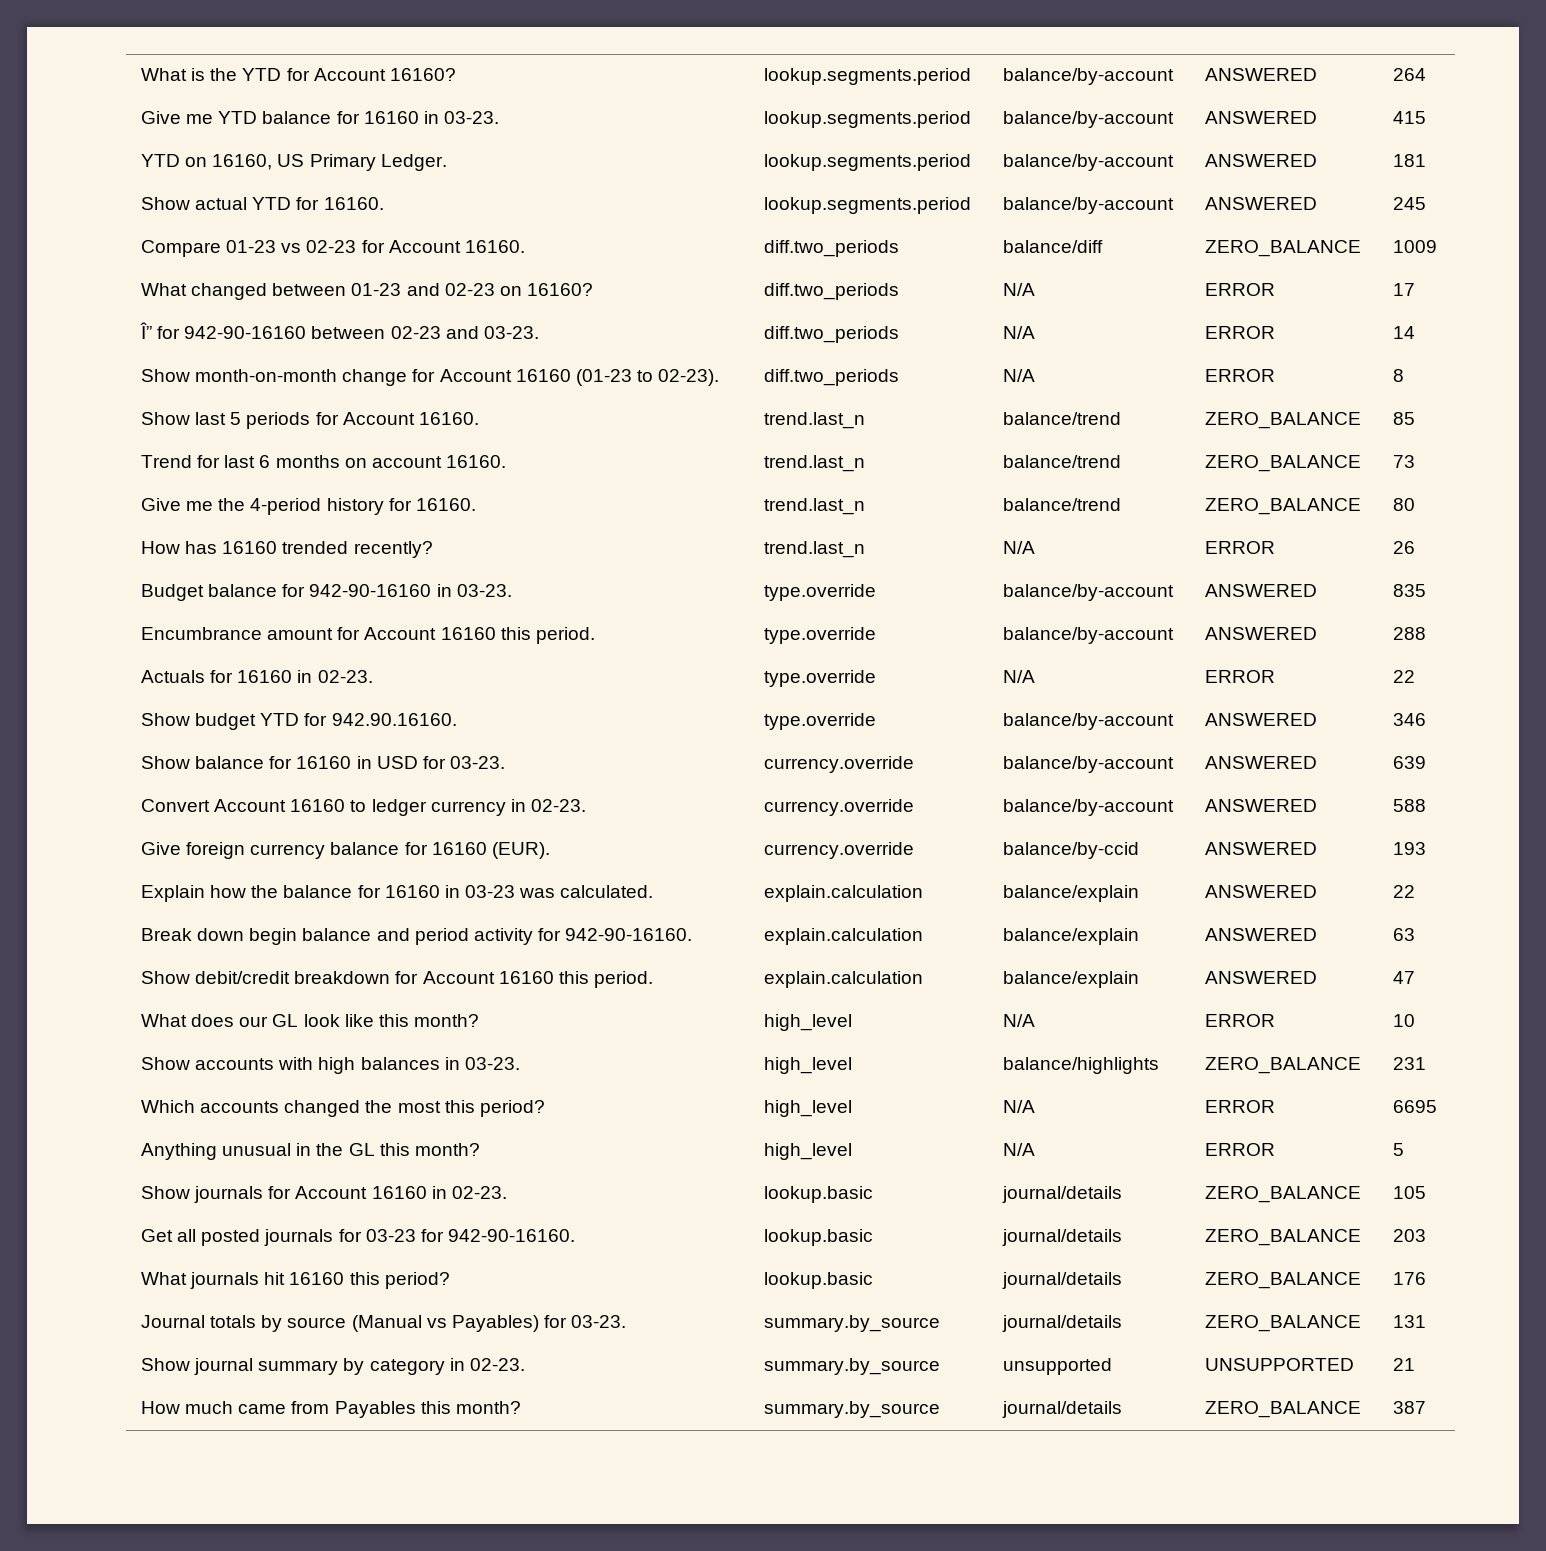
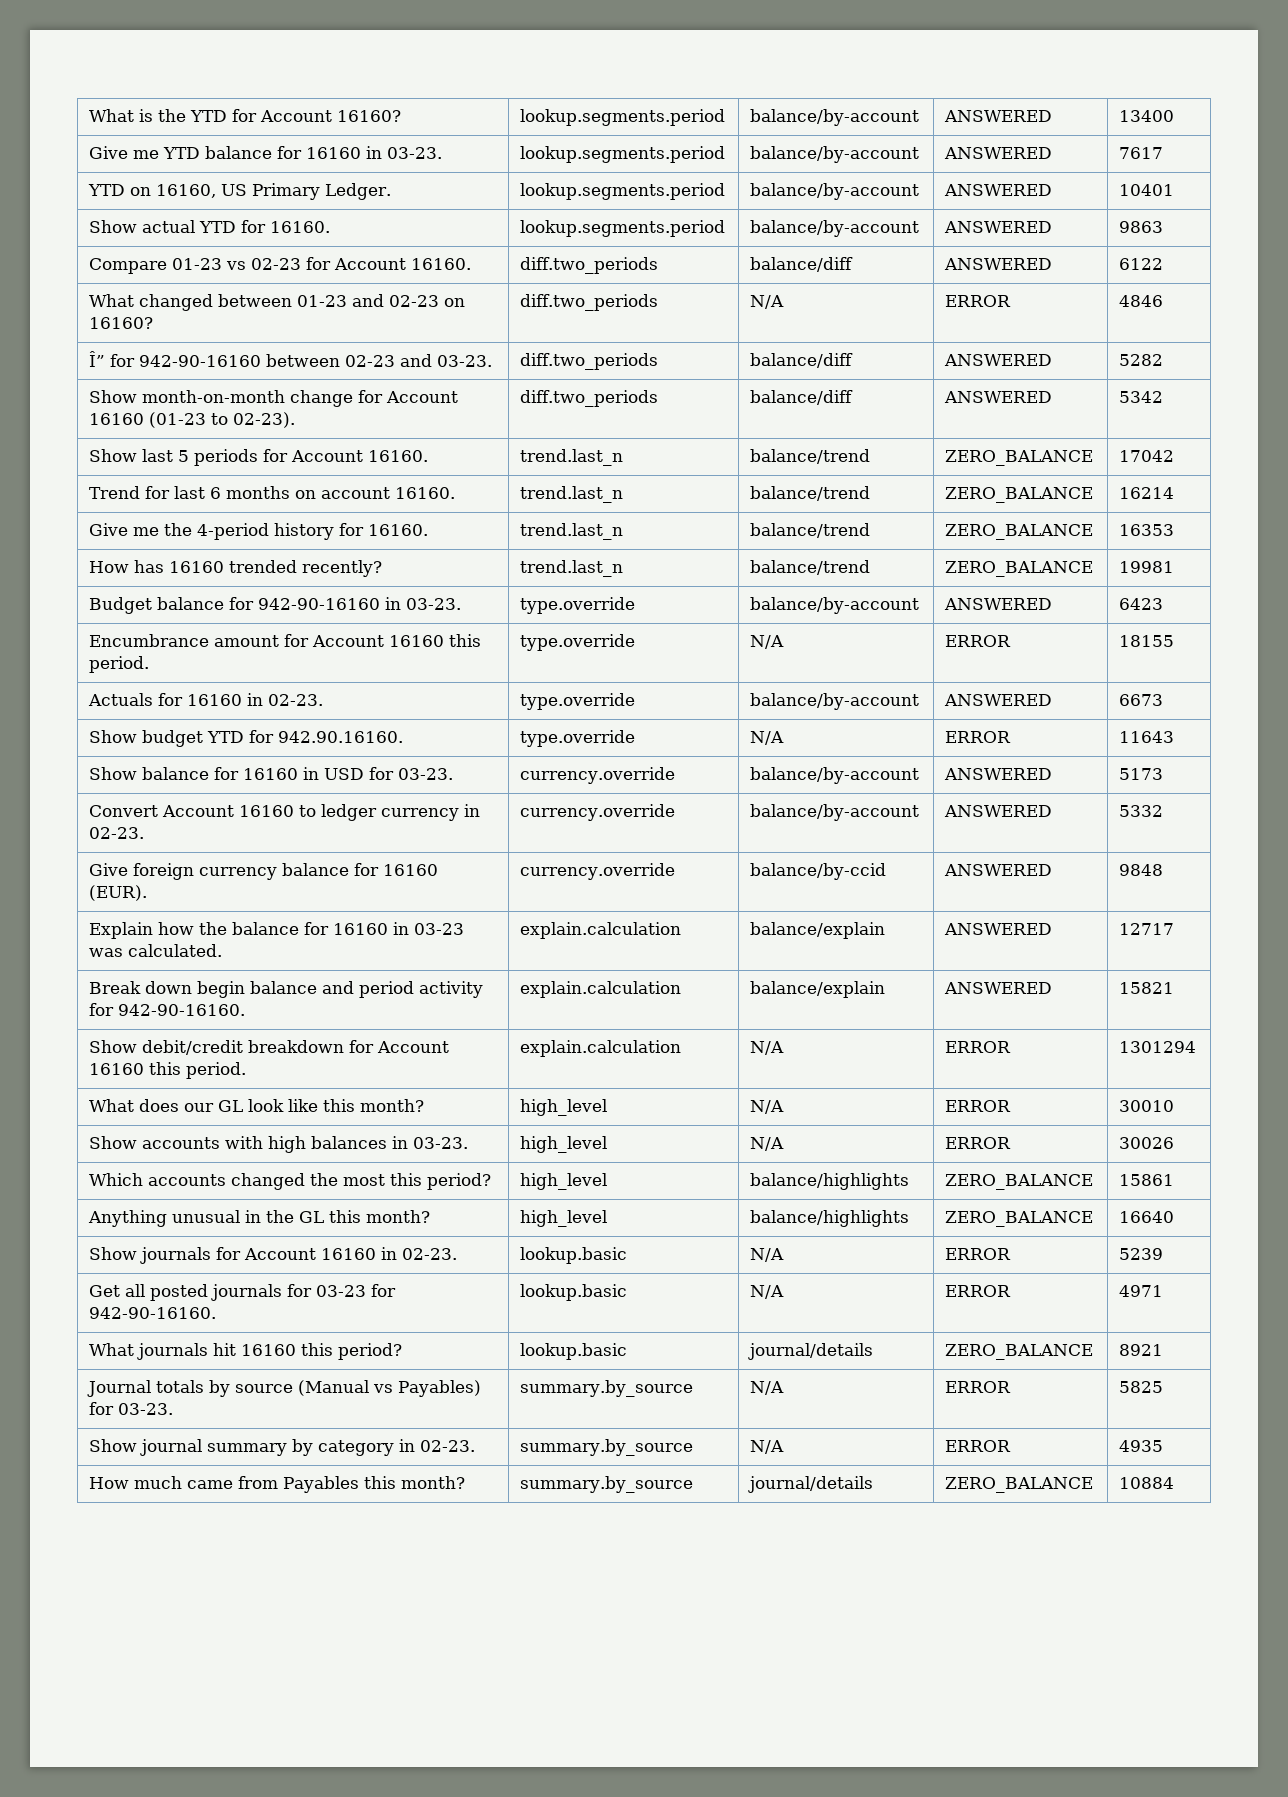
[1393,68,1427,81] 264 -> [1119,110,1175,122] 13400
[1393,111,1427,124] 415 -> [1119,147,1164,159] 7617
[1393,154,1427,167] 181 -> [1119,184,1175,196] 10401
[1393,197,1427,210] 245 -> [1119,221,1164,233] 9863
[1205,240,1362,257] [1393,240,1438,253] ZERO_BALANCE | 1009 -> [944,258,1053,270] [1119,258,1164,270] ANSWERED | 6122
[1393,283,1416,296] 17 -> [1119,295,1164,307] 4846
[1003,326,1036,339] [1205,326,1276,339] [1393,326,1416,339] N/A | ERROR | 14 -> [750,353,854,368] [944,354,1053,366] [1119,354,1164,366] balance/diff | ANSWERED | 5282
[1003,369,1036,382] [1205,369,1276,382] [1393,369,1405,382] N/A | ERROR | 8 -> [750,390,854,405] [944,391,1053,403] [1119,391,1164,403] balance/diff | ANSWERED | 5342
[1393,412,1416,425] 85 -> [1119,450,1175,462] 17042
[1393,455,1416,468] 73 -> [1119,487,1175,499] 16214
[1393,498,1416,511] 80 -> [1119,524,1175,536] 16353
[1003,541,1036,554] [1205,541,1276,554] [1393,541,1416,554] N/A | ERROR | 26 -> [750,560,871,575] [945,561,1094,577] [1119,561,1175,573] balance/trend | ZERO_BALANCE | 19981
[1393,584,1427,597] 835 -> [1119,598,1164,610] 6423
[1003,627,1175,644] [1205,627,1318,640] [1393,627,1427,640] balance/by-account | ANSWERED | 288 -> [750,635,785,649] [945,635,1012,647] [1119,635,1175,647] N/A | ERROR | 18155
[1003,670,1036,683] [1205,670,1276,683] [1393,670,1416,683] N/A | ERROR | 22 -> [750,693,920,710] [944,694,1053,706] [1119,694,1164,706] balance/by-account | ANSWERED | 6673
[1003,713,1175,730] [1205,713,1318,726] [1393,713,1427,726] balance/by-account | ANSWERED | 346 -> [750,731,785,745] [945,731,1012,743] [1119,731,1175,743] N/A | ERROR | 11643
[1393,756,1427,769] 639 -> [1119,768,1164,780] 5173
[1393,799,1427,812] 588 -> [1119,805,1164,817] 5332
[1393,842,1427,855] 193 -> [1119,864,1164,876] 9848
[1393,885,1416,898] 22 -> [1119,923,1175,935] 12717
[1393,928,1416,941] 63 -> [1119,982,1175,994] 15821
[1003,971,1140,988] [1205,971,1318,984] [1393,971,1416,984] balance/explain | ANSWERED | 47 -> [750,1041,785,1055] [945,1041,1012,1053] [1119,1041,1197,1053] N/A | ERROR | 1301294
[1393,1014,1416,1027] 10 -> [1119,1100,1175,1112] 30010
[1003,1057,1160,1074] [1205,1057,1362,1074] [1393,1057,1427,1070] balance/highlights | ZERO_BALANCE | 231 -> [750,1137,785,1151] [945,1137,1012,1149] [1119,1137,1175,1149] N/A | ERROR | 30026
[1003,1100,1036,1113] [1205,1100,1276,1113] [1393,1100,1438,1113] N/A | ERROR | 6695 -> [750,1173,910,1190] [945,1174,1094,1190] [1119,1174,1175,1186] balance/highlights | ZERO_BALANCE | 15861
[1003,1143,1036,1156] [1205,1143,1276,1156] [1393,1143,1405,1156] N/A | ERROR | 5 -> [750,1210,910,1227] [945,1211,1094,1227] [1119,1211,1175,1223] balance/highlights | ZERO_BALANCE | 16640
[1002,1186,1123,1203] [1205,1186,1362,1203] [1393,1186,1427,1199] journal/details | ZERO_BALANCE | 105 -> [750,1248,785,1262] [945,1248,1012,1260] [1119,1248,1164,1260] N/A | ERROR | 5239
[1002,1229,1123,1246] [1205,1229,1362,1246] [1393,1229,1427,1242] journal/details | ZERO_BALANCE | 203 -> [750,1285,785,1299] [945,1285,1012,1297] [1119,1285,1164,1297] N/A | ERROR | 4971
[1393,1272,1427,1285] 176 -> [1119,1344,1164,1356] 8921
[1002,1315,1123,1332] [1205,1315,1362,1332] [1393,1315,1427,1328] journal/details | ZERO_BALANCE | 131 -> [750,1381,785,1395] [945,1381,1012,1393] [1119,1381,1164,1393] N/A | ERROR | 5825
[1003,1358,1113,1375] [1205,1358,1355,1371] [1393,1358,1416,1371] unsupported | UNSUPPORTED | 21 -> [750,1440,785,1454] [945,1440,1012,1452] [1119,1440,1164,1452] N/A | ERROR | 4935
[1393,1401,1427,1414] 387 -> [1119,1477,1175,1489] 10884

